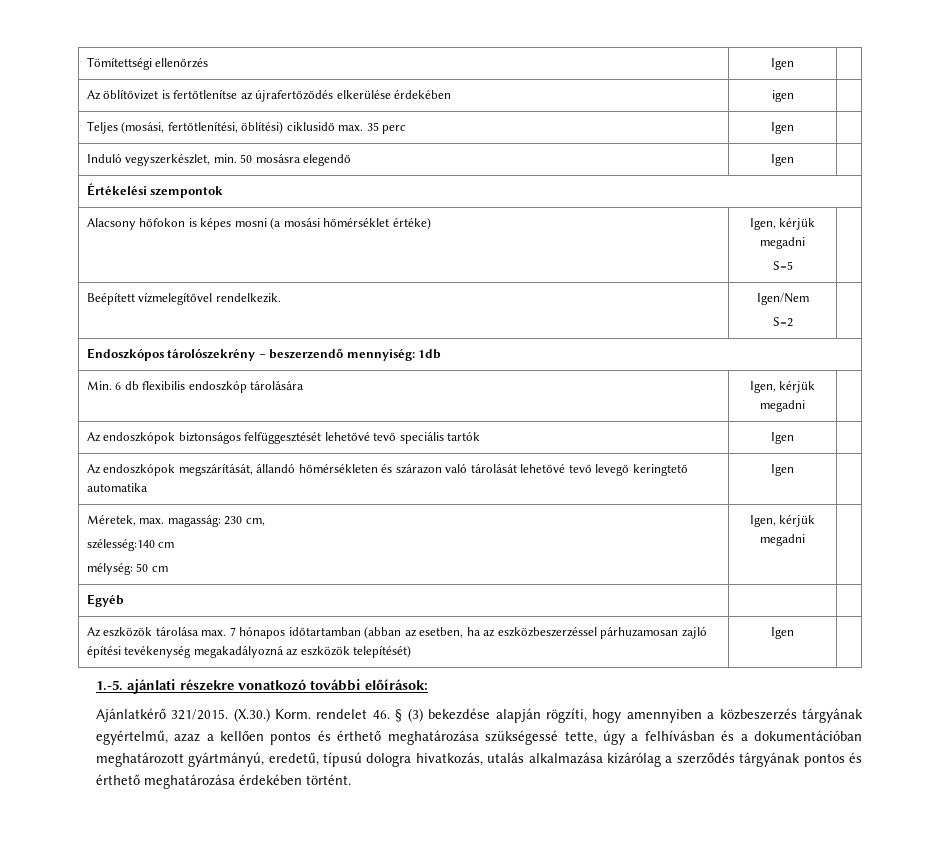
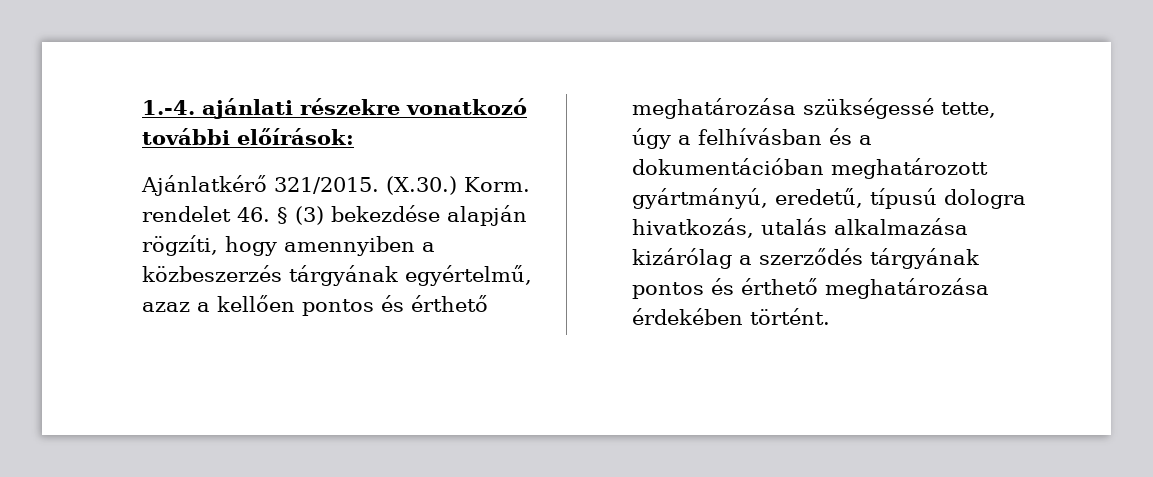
[86,57,209,70] [771,58,794,70] [86,89,452,102] [771,90,794,102] [86,121,407,134] [771,122,794,134] [86,153,352,166] [771,154,794,166] [86,183,224,198] [86,217,431,230] [749,217,816,230] [760,237,805,249] [772,261,793,270] [86,292,281,305] [756,293,809,305] [772,317,793,327] [86,348,442,361] [86,380,305,393] [749,380,816,393] [760,400,805,412] [86,431,481,444] [771,432,794,444] [86,463,688,476] [86,483,148,492] [771,464,794,476] [86,514,265,527] [86,538,175,551] [86,562,168,575] [749,514,816,527] [760,534,805,546] [86,594,124,607] [86,626,707,639] [86,645,412,658] [771,627,794,639] [95,680,123,691] Tömítettségi ellenőrzés | Igen | // Az öblítővizet is fertőtlenítse az újrafertőződés elkerülése érdekében | igen | // Teljes (mosási, fertőtlenítési, öblítési) ciklusidő max. 35 perc | Igen | // Induló vegyszerkészlet, min. 50 mosásra elegendő | Igen | // Értékelési szempontok // Alacsony hőfokon is képes mosni (a mosási hőmérséklet értéke) | Igen, kérjük megadni // S=5 | // Beépített vízmelegítővel rendelkezik. | Igen/Nem // S=2 | // Endoszkópos tárolószekrény – beszerzendő mennyiség: 1db // Min. 6 db flexibilis endoszkóp tárolására | Igen, kérjük megadni | // Az endoszkópok biztonságos felfüggesztését lehetővé tevő speciális tartók | Igen | // Az endoszkópok megszárítását, állandó hőmérsékleten és szárazon való tárolását lehetővé tevő levegő keringtető automatika | Igen | // Méretek, max. magasság: 230 cm, // szélesség:140 cm // mélység: 50 cm | Igen, kérjük megadni | // Egyéb | | // Az eszközök tárolása max. 7 hónapos időtartamban (abban az esetben, ha az eszközbeszerzéssel párhuzamosan zajló építési tevékenység megakadályozná az eszközök telepítését) | Igen | // 1.-5. -> [142,100,196,115] 1.-4.

